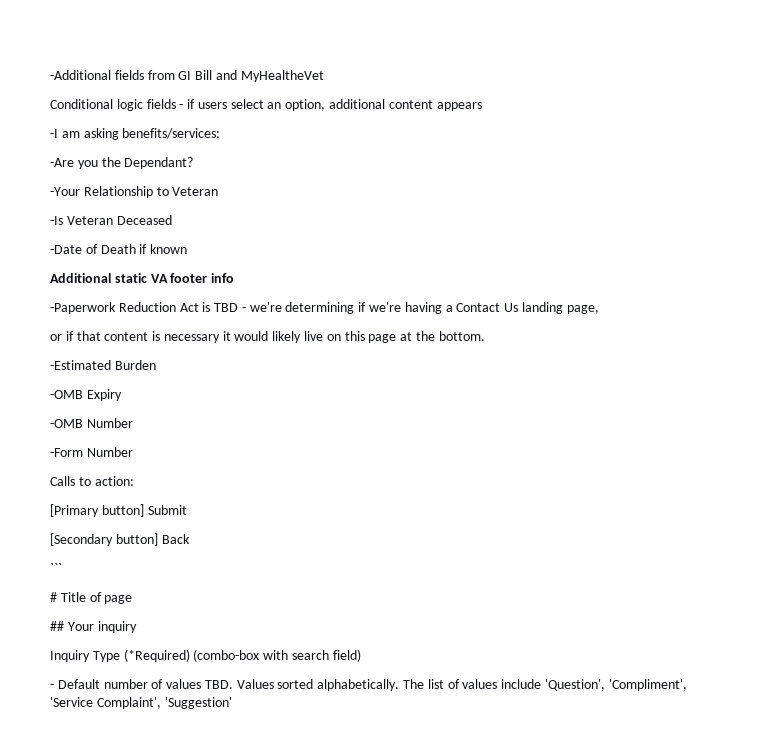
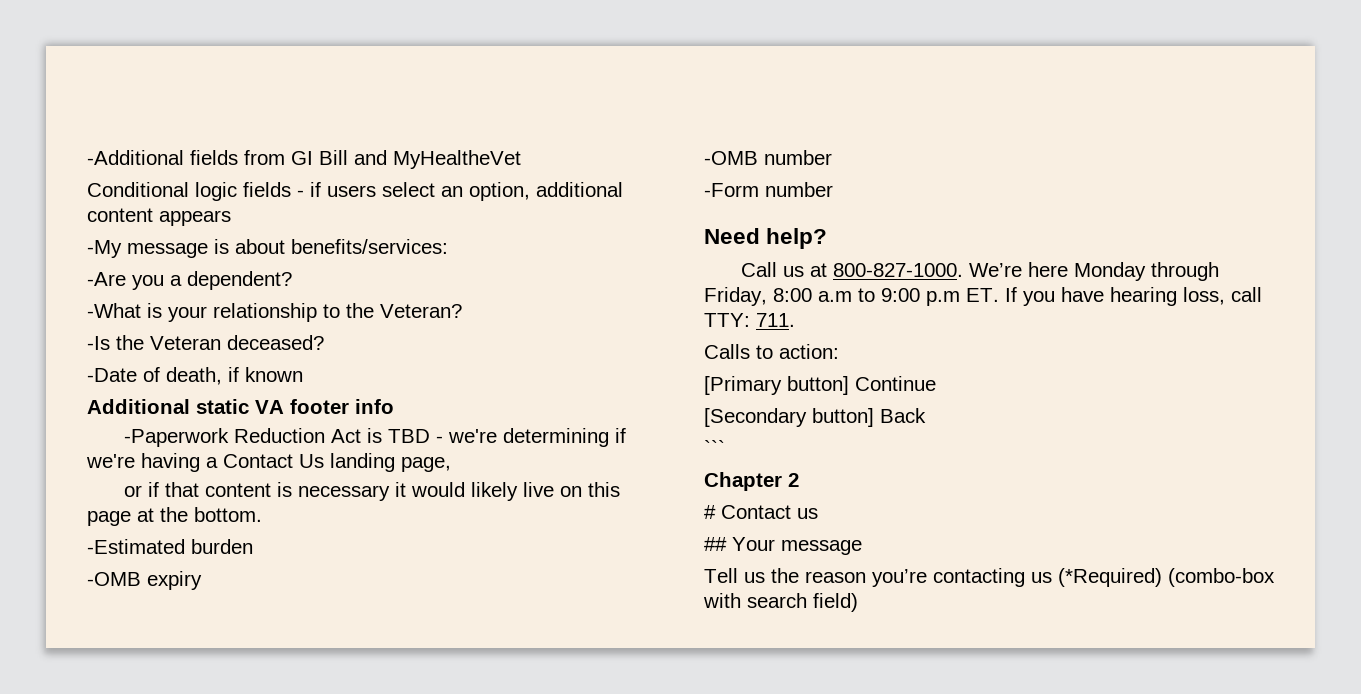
[50,128,119,140] -I am asking -> [87,239,285,258] -My message is about
[101,157,194,169] [50,186,219,198] [50,215,172,225] the Dependant? // -Your Relationship to Veteran // -Is Veteran Deceased -> [170,271,292,290] [87,303,462,322] [87,335,324,350] a dependent? // -What is your relationship to the Veteran? // -Is the Veteran deceased?
[100,244,136,254] Death -> [166,367,222,385] death,
[114,360,156,370] [50,389,122,401] [50,418,133,428] Burden // -OMB Expiry // -OMB Number -> [191,539,253,554] [87,571,202,590] [704,150,832,165] burden // -OMB expiry // -OMB number
[86,447,133,457] Number -> [765,182,833,197] [704,228,828,249] [740,262,1219,281] [704,287,1262,306] [704,313,795,327] number // Need help? // Call us at 800-827-1000. We’re here Monday through Friday, 8:00 a.m to 9:00 p.m ET. If you have hearing loss, call TTY: 711.
[147,505,187,515] Submit -> [855,376,936,391] Continue
(62, 568) none -> [704,472,799,491] // Chapter 2
[60,592,133,604] Title of page -> [721,505,818,519] Contact us
[97,621,137,633] [50,650,120,662] inquiry // Inquiry Type -> [781,540,862,555] [704,568,1052,587] message // Tell us the reason you’re contacting us
[50,679,687,691] [50,697,232,709] // - Default number of values TBD. Values sorted alphabetically. The list of values include 'Question', 'Compliment', 'Service Complaint', 'Suggestion' -> (858, 602) none

